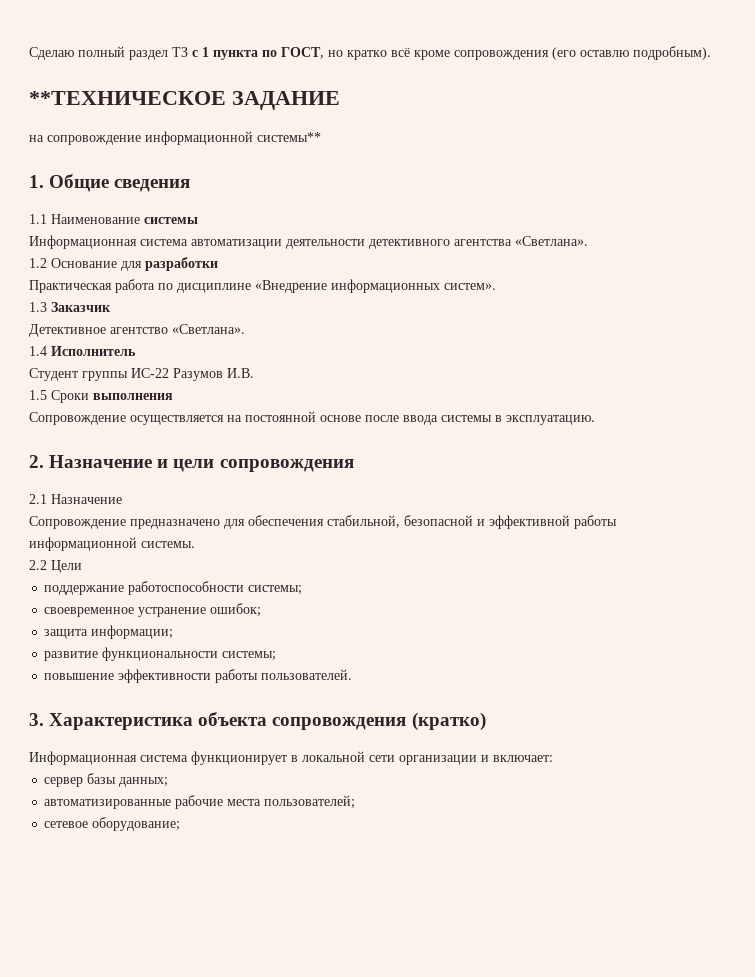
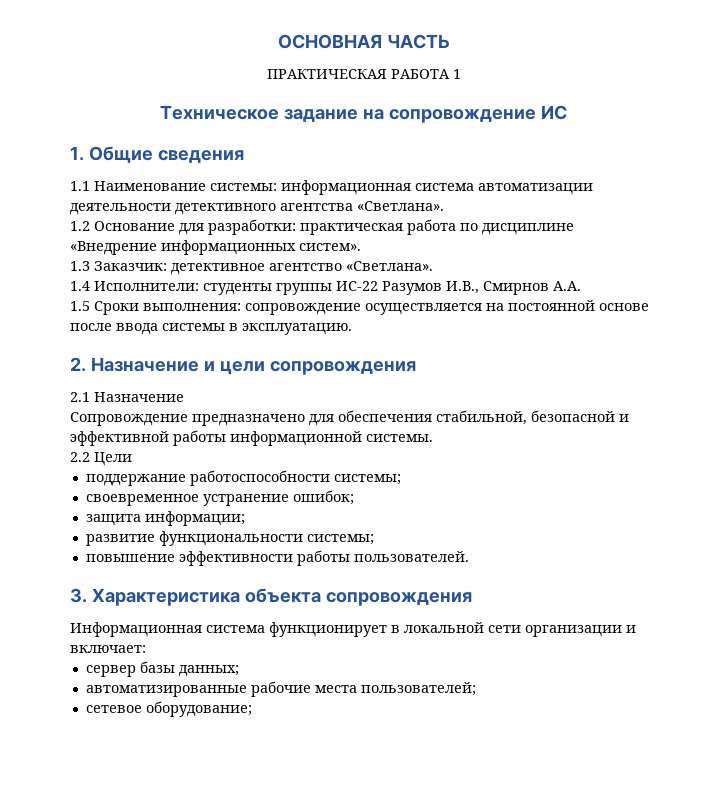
[29,46,711,60] [29,91,340,110] [29,131,321,145] Сделаю полный раздел ТЗ с 1 пункта по ГОСТ, но кратко всё кроме сопровождения (его оставлю подробным). // **ТЕХНИЧЕСКОЕ ЗАДАНИЕ // на сопровождение информационной системы** -> [277,34,450,49] [266,69,461,79] [160,105,567,123] ОСНОВНАЯ ЧАСТЬ // ПРАКТИЧЕСКАЯ РАБОТА 1 // Техническое задание на сопровождение ИС
[144,217,198,224] [29,235,137,249] системы // Информационная -> [210,180,411,195] системы: информационная
[145,257,218,271] [29,280,112,293] разработки // Практическая -> [208,219,403,235] разработки: практическая
[51,302,111,312] [29,324,106,337] Заказчик // Детективное -> [94,261,265,275] Заказчик: детективное
[51,346,136,356] [29,368,78,381] Исполнитель // Студент -> [94,281,272,295] Исполнители: студенты
[227,368,254,378] И.В. -> [446,281,581,295] И.В., Смирнов А.А.
[93,393,173,400] [29,412,126,425] выполнения // Сопровождение -> [143,303,361,315] выполнения: сопровождение
[411,712,486,731] (кратко) -> (472, 599) none

